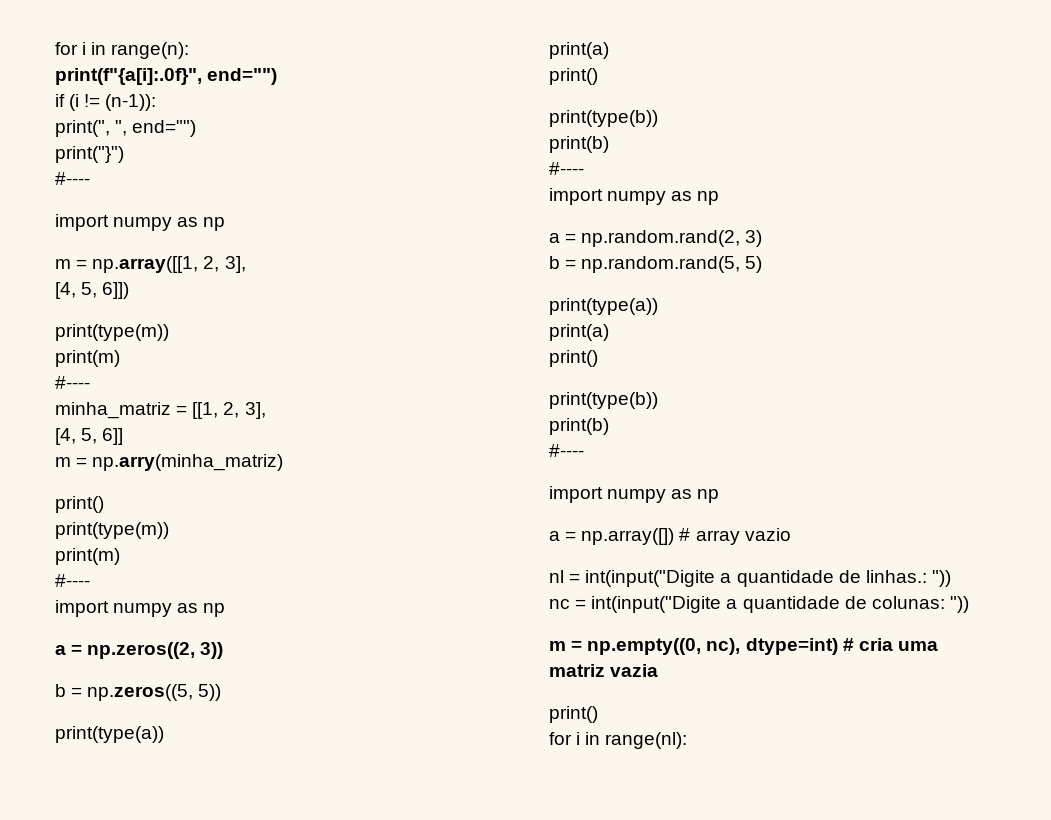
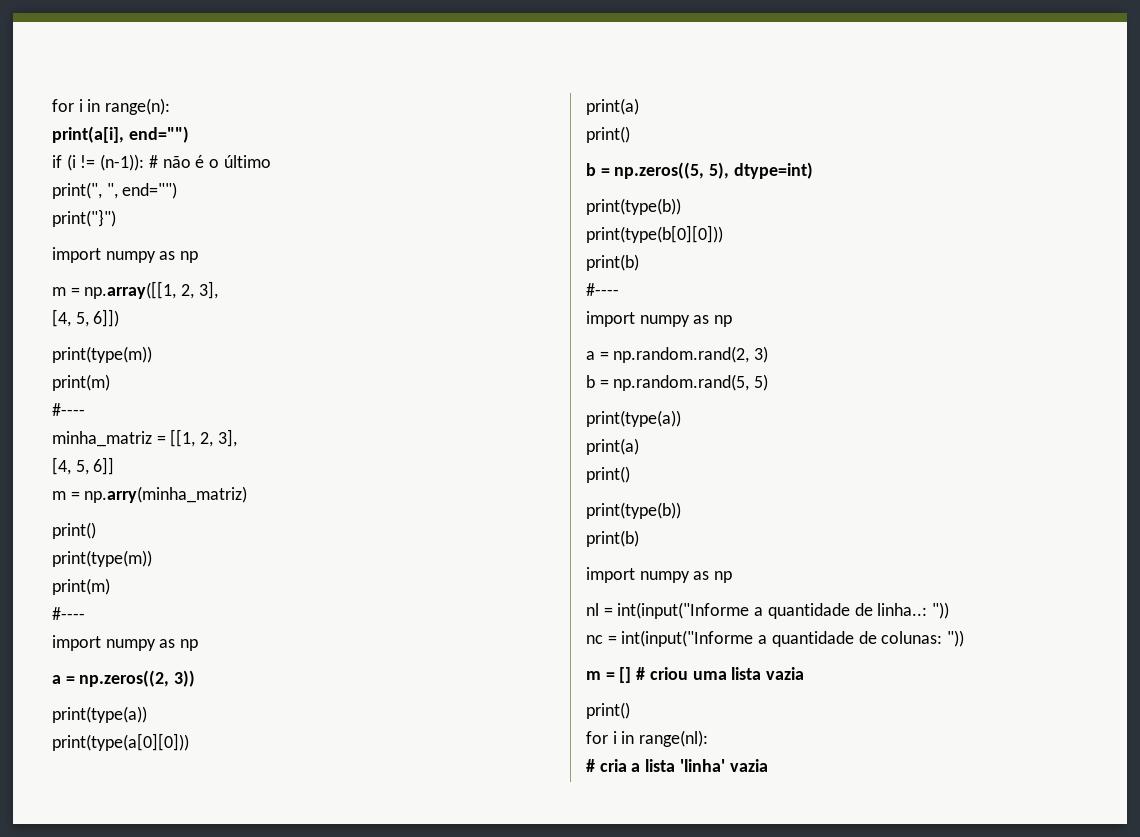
[55,68,202,85] print(f"{a[i]:.0f}", -> [52,126,124,143] print(a[i],
(157, 102) none -> [148,155,271,168] # não é o último
[55,172,90,185] // #---- -> (116, 218) none
[55,684,222,701] [55,726,164,743] [549,42,609,59] [549,68,598,85] [549,110,658,127] b = np.zeros((5, 5)) // print(type(a)) // print(a) // print() // print(type(b)) -> [52,706,147,723] [52,733,189,751] [586,98,639,115] [586,126,630,143] [586,162,813,179] [586,198,681,215] [586,225,723,243] print(type(a)) // print(type(a[0][0])) // print(a) // print() // b = np.zeros((5, 5), dtype=int) // print(type(b)) // print(type(b[0][0]))
[549,444,584,457] [549,486,720,503] [549,528,791,545] // #---- // import numpy as np // a = np.array([]) # array vazio -> [586,567,733,583] // import numpy as np
[585,570,927,587] int(input("Digite a quantidade de linhas.: -> [617,602,928,619] int(input("Informe a quantidade de linha..:
[591,596,722,613] int(input("Digite -> [621,630,754,647] int(input("Informe
[587,638,938,655] [549,664,605,677] np.empty((0, nc), dtype=int) # cria uma matriz -> [619,667,762,683] [] # criou uma lista
(688, 740) none -> [586,759,768,772] // # cria a lista 'linha' vazia

